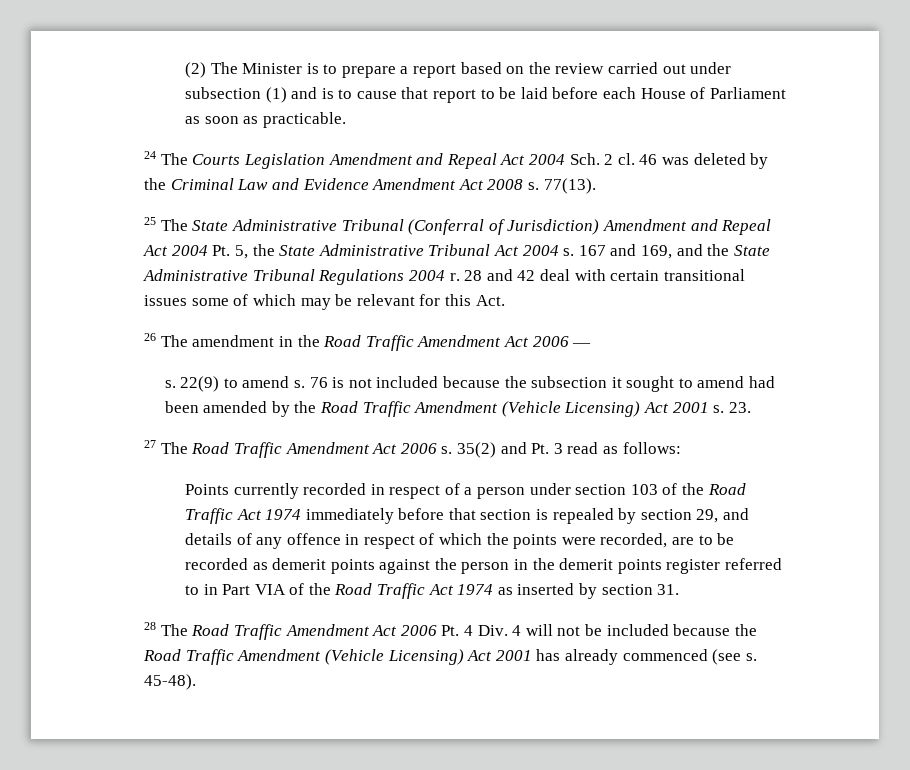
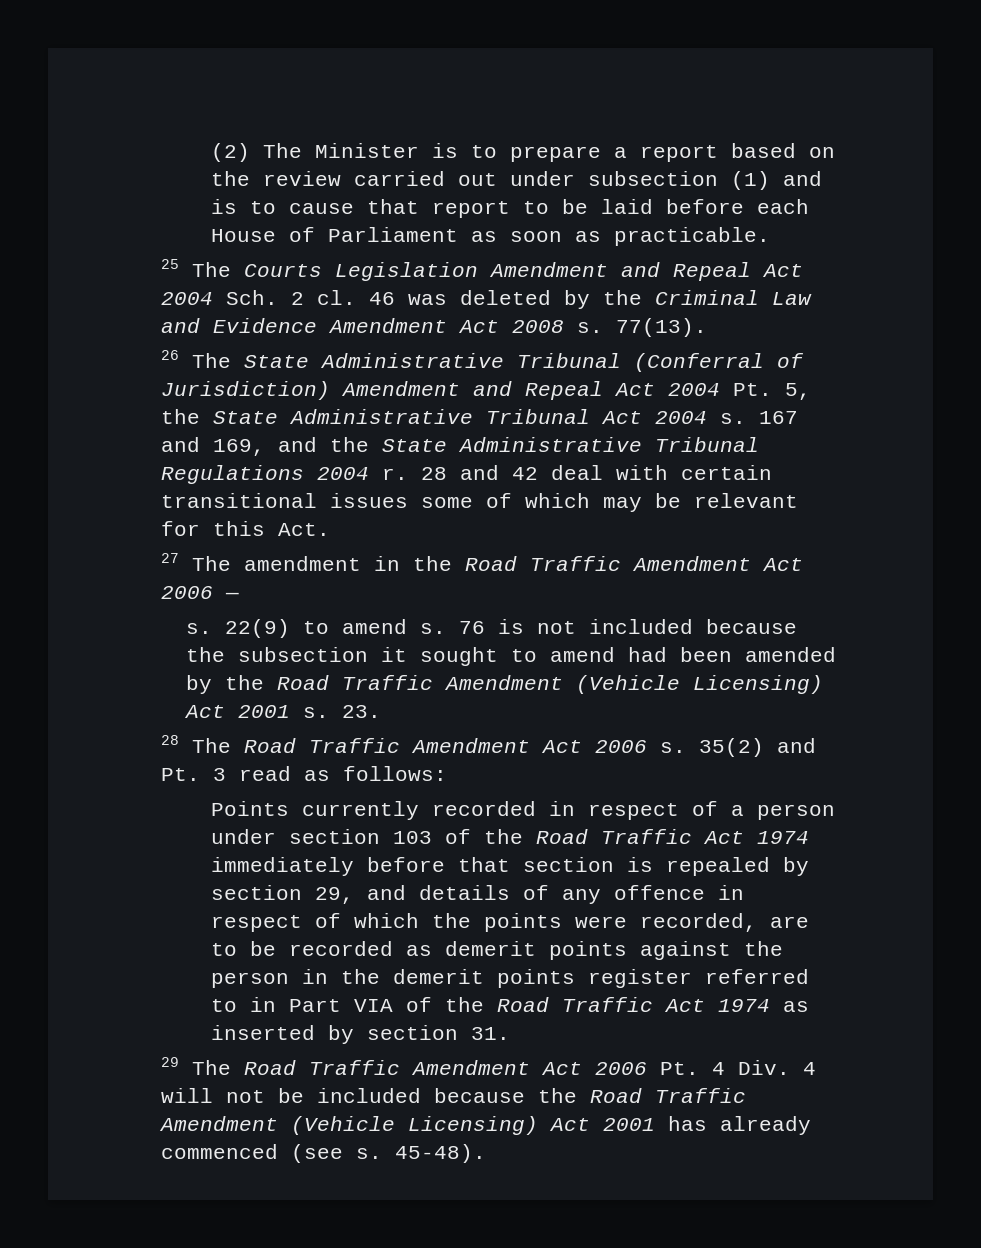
[144,151,157,159] 24 -> [161,259,180,269] 25
[144,217,157,225] 25 -> [161,350,180,360] 26
[144,333,157,341] 26 -> [161,553,180,563] 27
[144,440,157,448] 27 -> [161,735,180,745] 28
[144,622,157,630] 28 -> [161,1057,180,1067] 29

